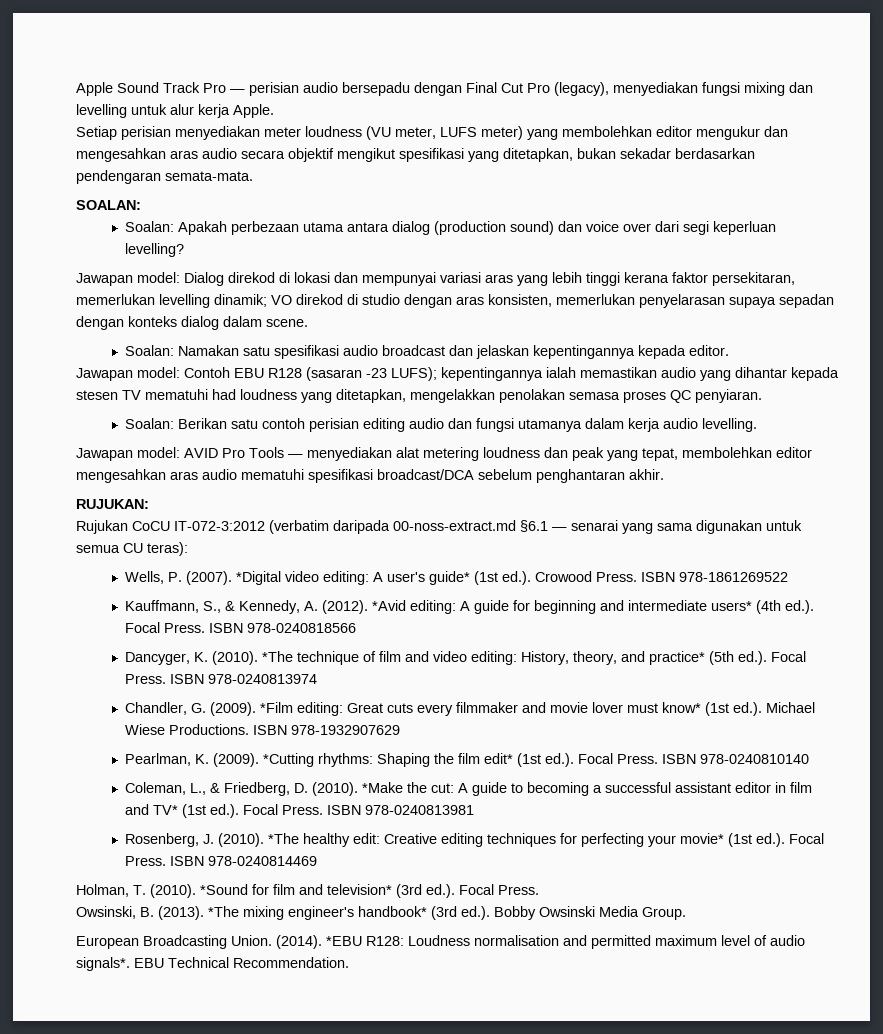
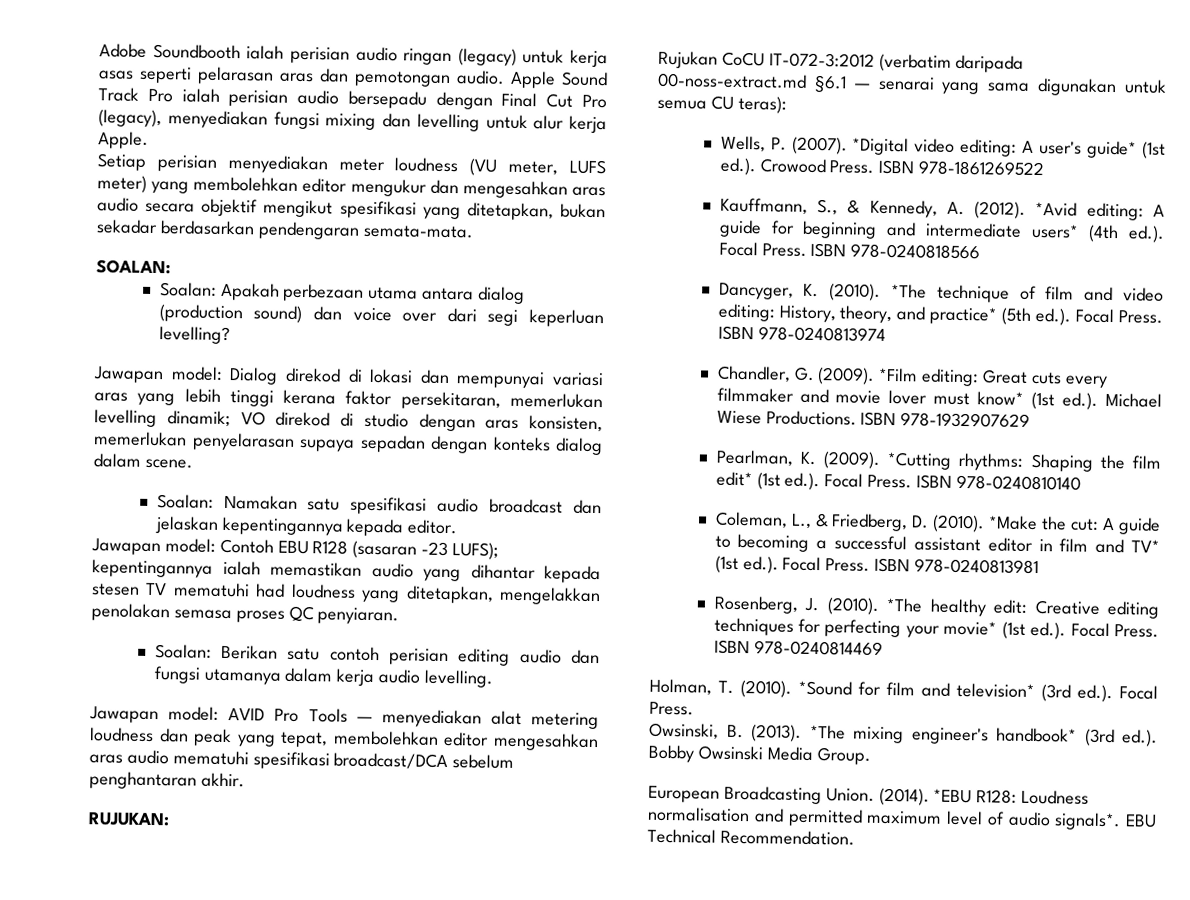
(76, 89) none -> [99,43,608,68] [99,66,505,87] Adobe Soundbooth ialah perisian audio ringan (legacy) untuk kerja asas seperti pelarasan aras dan pemotongan audio.
[230,89,245,93] — -> [181,88,220,103] ialah

